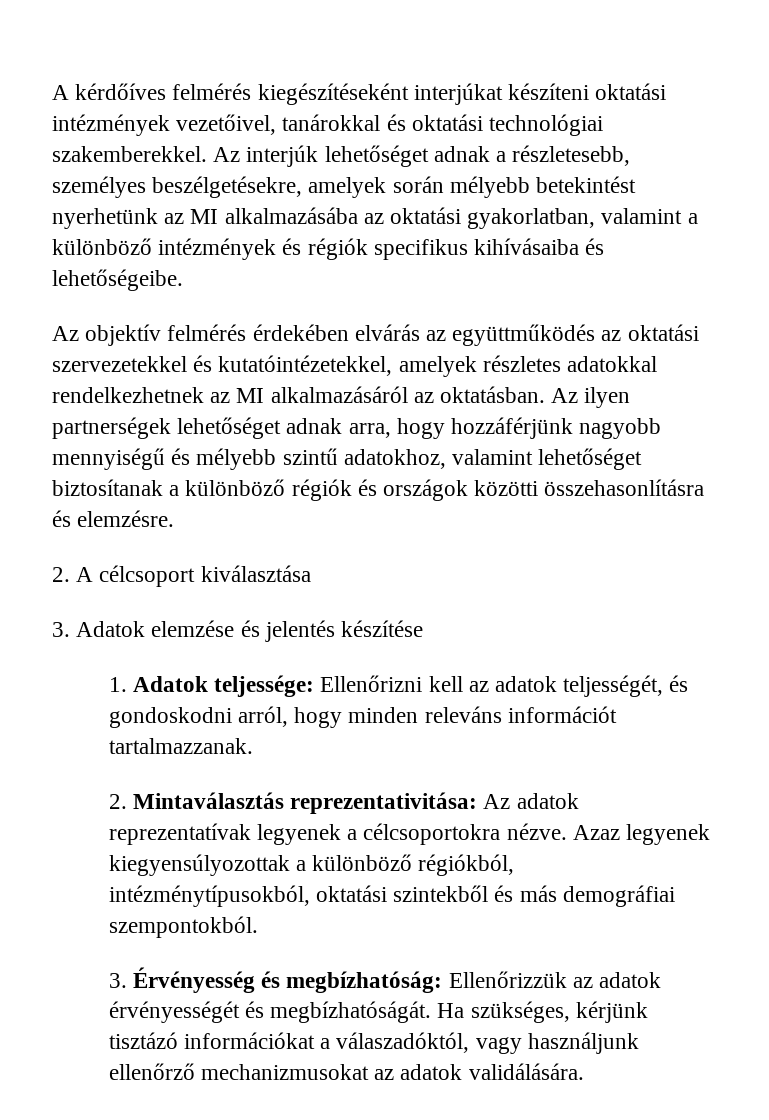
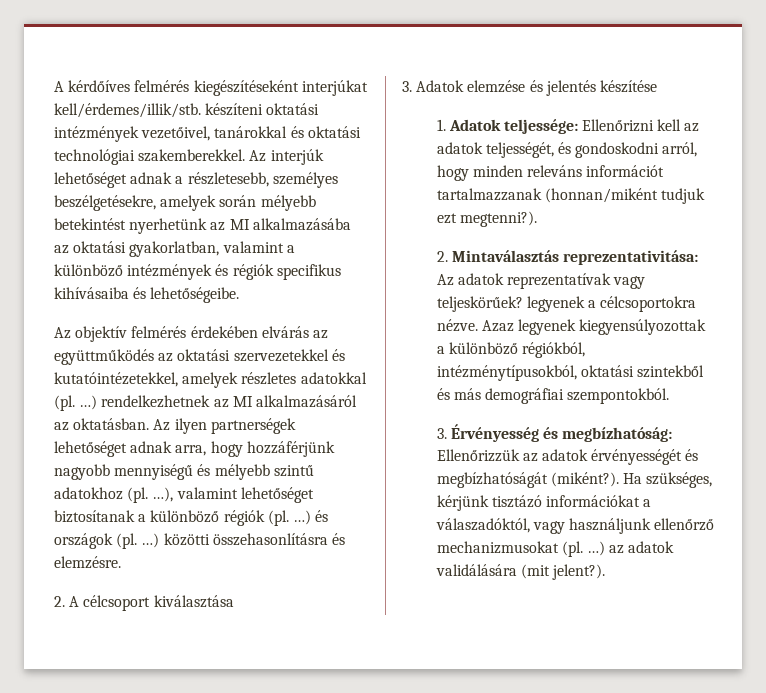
(503, 94) none -> [54,103,201,118] kell/érdemes/illik/stb.
(658, 364) none -> [54,395,98,411] (pl. …)
[343,449,446,469] adatokhoz, -> [54,487,174,503] adatokhoz (pl. …),
[357,479,469,501] és országok -> [267,510,329,526] [54,533,160,549] (pl. …) és országok (pl. …)
[108,738,253,754] tartalmazzanak. -> [436,188,705,204] [436,211,537,227] tartalmazzanak (honnan/miként tudjuk ezt megtenni?).
(251, 834) none -> [613,276,646,289] [436,296,523,312] vagy teljeskörűek?
[270,1001,432,1023] megbízhatóságát. -> [436,472,619,488] megbízhatóságát (miként?).
[374,1063,584,1080] az adatok validálására. -> [561,541,675,557] [435,564,605,580] (pl. …) az adatok validálására (mit jelent?).

